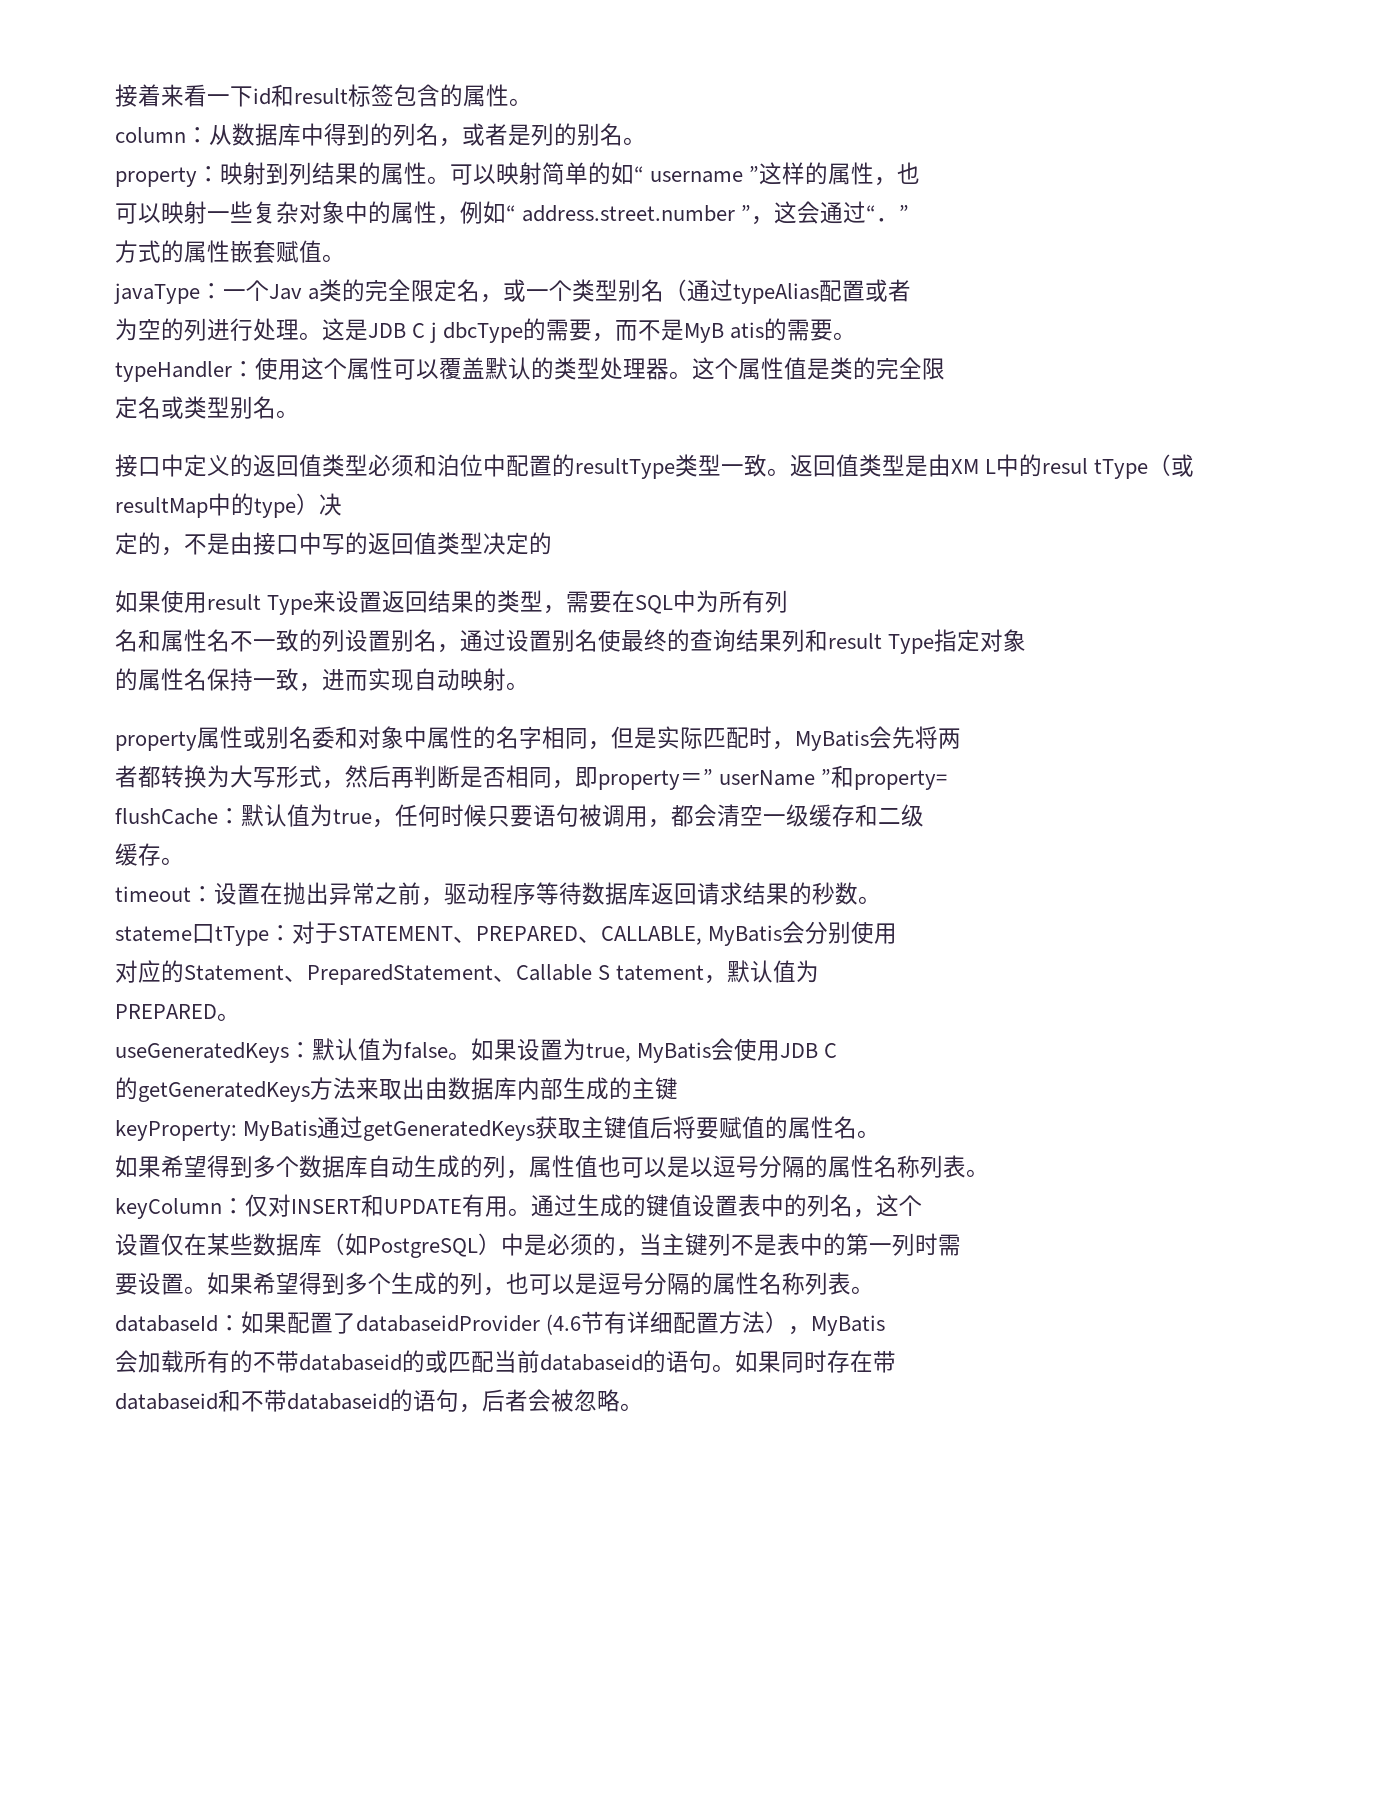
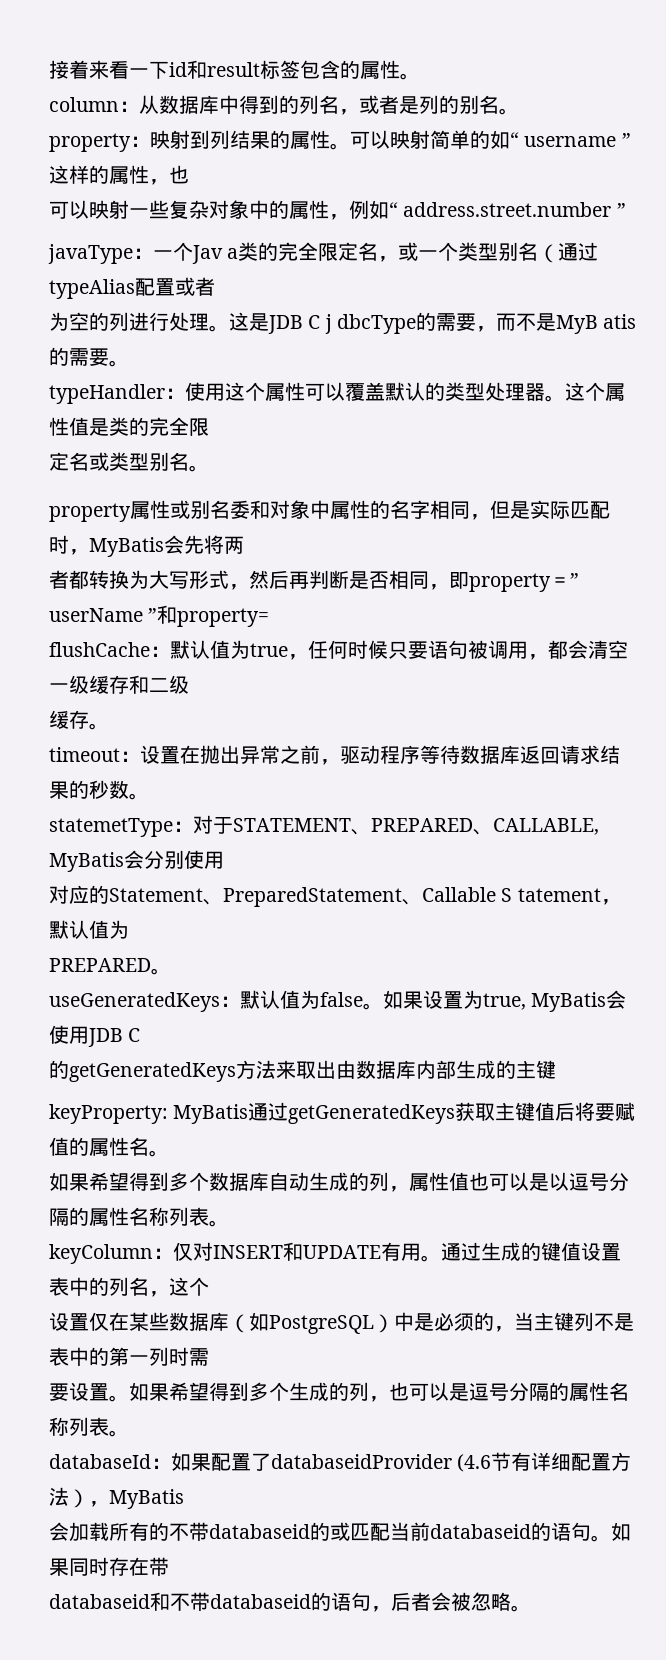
[751,201,910,225] [115,240,345,263] ，这会通过“．” // 方式的属性嵌套赋值。 -> (626, 210) none
[115,454,1195,479] [115,493,342,518] [115,532,552,556] [115,590,789,615] [115,629,1027,654] [115,668,529,692] // 接口中定义的返回值类型必须和泊位中配置的resultType类型一致。返回值类型是由XM L中的resul tType（或resultMap中的type）决 // 定的，不是由接口中写的返回值类型决定的 // 如果使用result Type来设置返回结果的类型，需要在SQL中为所有列 // 名和属性名不一致的列设置别名，通过设置别名使最终的查询结果列和result Type指定对象 // 的属性名保持一致，进而实现自动映射。 -> (209, 468) none
[115,924,269,946] stateme口tType -> [49,818,173,837] statemetType

